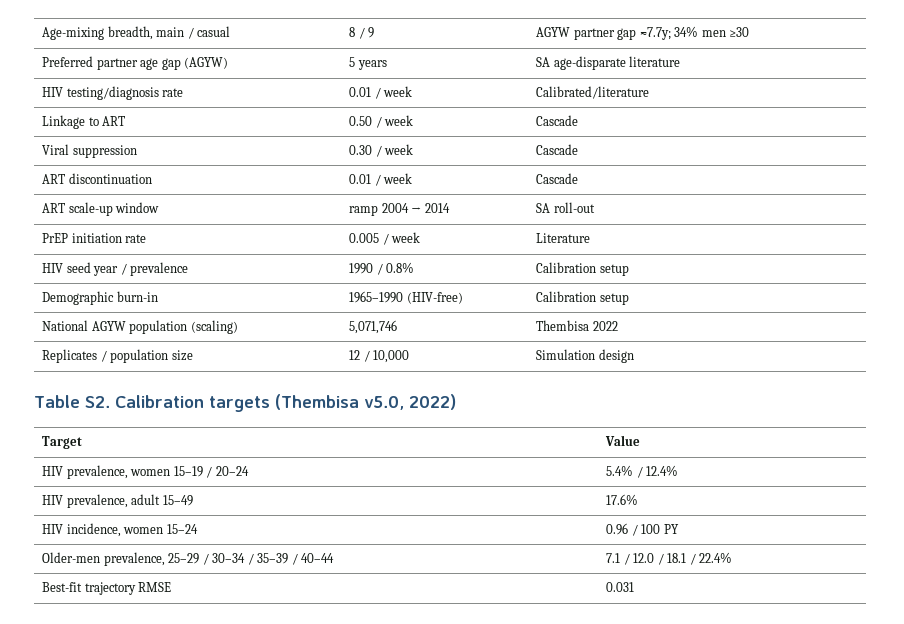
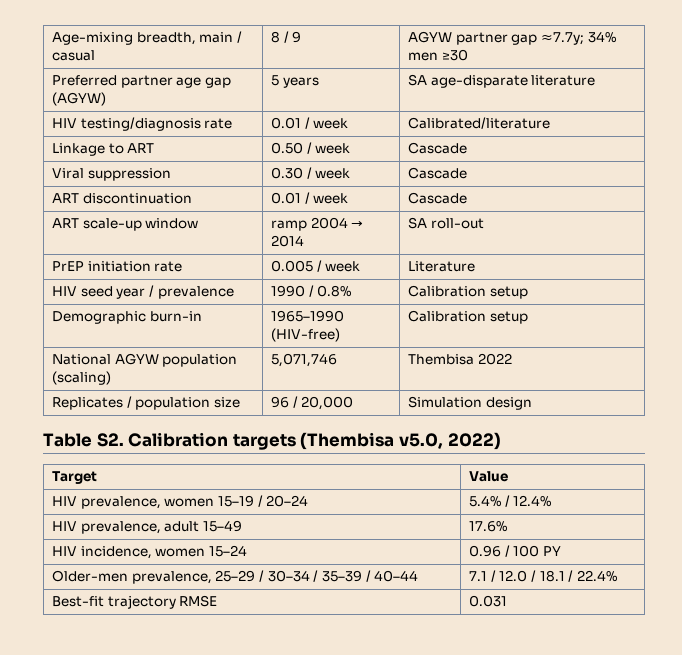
[349,350,410,363] 12 / 10,000 -> [271,396,354,410] 96 / 20,000

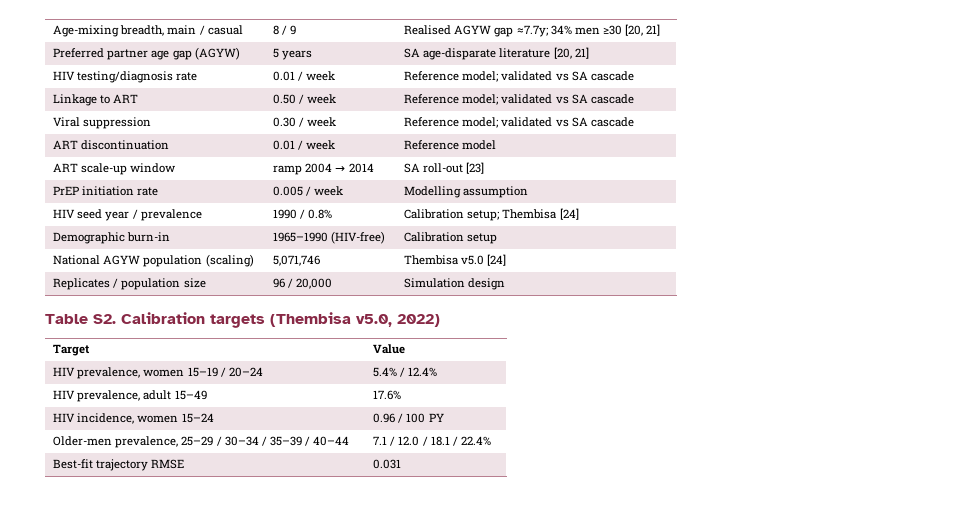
[408,31,508,45] AGYW partner -> [404,25,492,35] Realised AGYW
(468, 55) none -> [624,24,661,36] [20, 21]
(596, 80) none -> [553,47,589,59] [20, 21]
[408,117,551,129] Calibrated/literature -> [404,71,634,82] Reference model; validated vs SA cascade
[408,142,468,154] Cascade -> [404,94,634,105] Reference model; validated vs SA cascade
[408,167,468,179] Cascade -> [404,117,634,128] Reference model; validated vs SA cascade
[408,192,468,204] Cascade -> [404,140,497,150] Reference model
(484, 223) none -> [466,162,485,174] [23]
[408,261,476,272] Literature -> [404,186,529,198] Modelling assumption
[489,286,528,299] setup -> [467,208,579,221] setup; Thembisa [24]
[477,353,512,365] 2022 -> [461,254,507,266] v5.0 [24]

